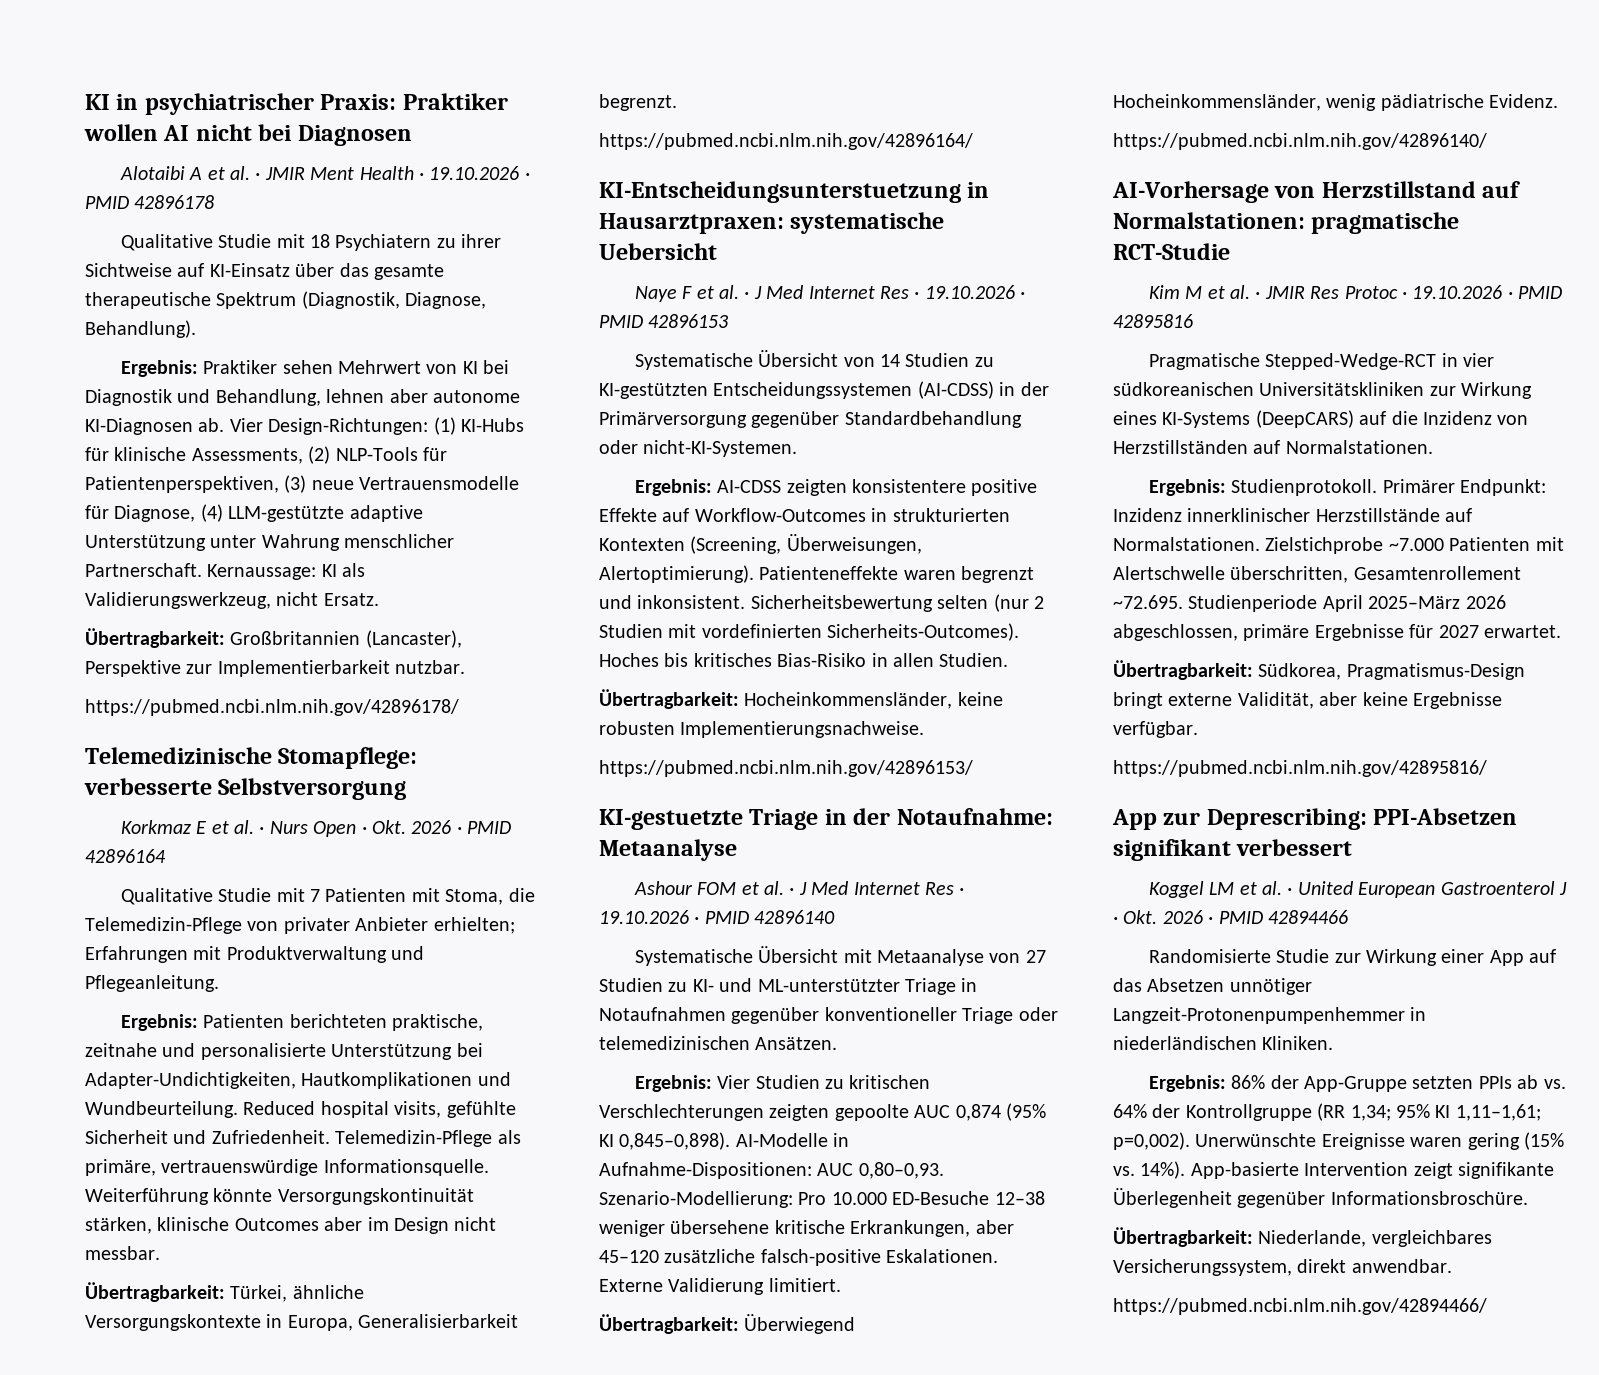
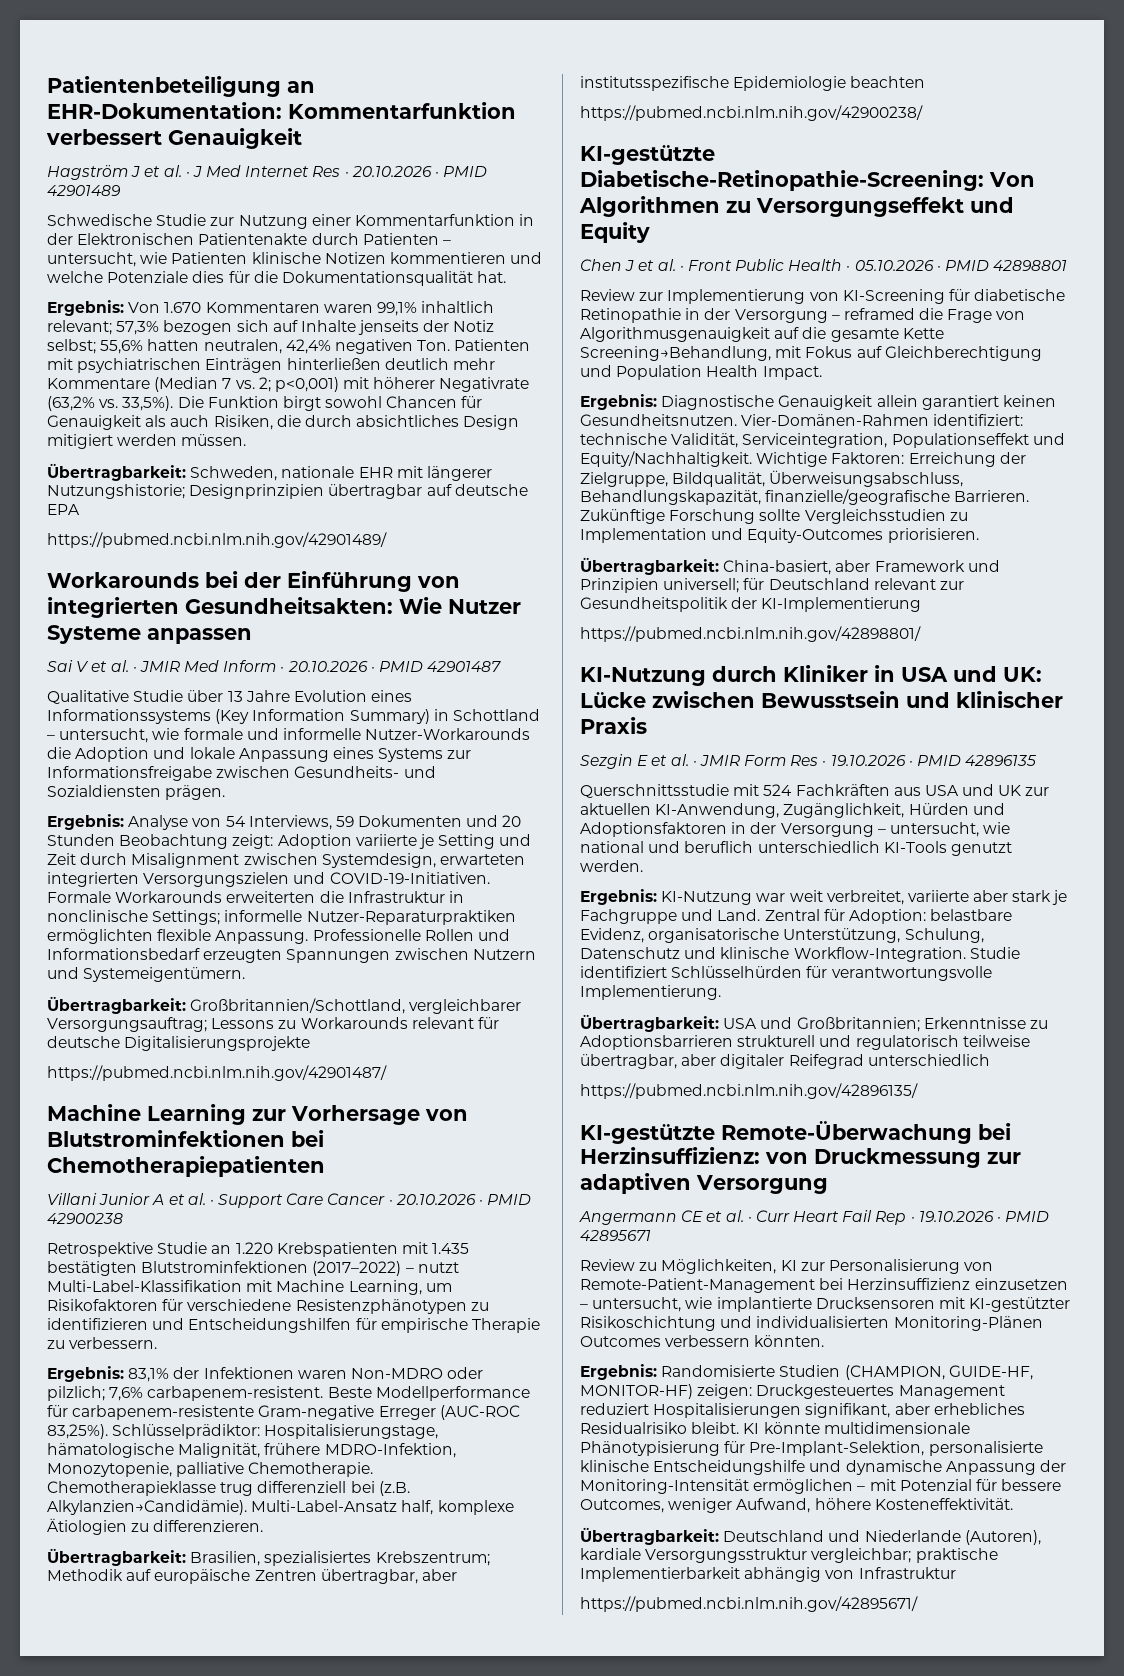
[85,93,508,115] [84,124,412,146] [119,166,530,180] [85,195,215,209] [120,234,502,251] [85,263,444,280] [85,291,487,309] [85,320,196,338] [120,360,510,377] [85,389,520,406] [85,417,524,435] [85,446,447,464] [85,475,520,493] [85,504,423,522] [85,534,455,551] [85,563,366,580] [85,592,379,609] [85,628,462,648] [85,660,466,677] [85,699,459,716] [85,747,418,769] [84,778,407,800] [120,820,512,837] [85,849,166,863] [120,888,535,905] [85,917,515,934] [85,946,425,963] [85,975,219,992] [120,1014,484,1031] [85,1043,483,1060] [85,1072,511,1089] [85,1101,516,1118] [85,1130,521,1147] [85,1159,489,1176] [85,1188,474,1205] [85,1217,497,1234] [85,1246,160,1260] [85,1282,364,1302] [85,1314,519,1331] [599,94,677,111] [599,133,973,150] [599,181,990,203] [599,212,945,234] [599,243,717,260] [634,285,1026,302] [599,314,729,328] [634,350,994,370] [599,381,1049,399] [599,411,1022,428] [599,440,798,457] [634,479,1038,496] [599,508,1010,522] [599,534,922,554] [599,565,1035,583] [599,594,1044,612] [599,623,1020,641] [599,653,1009,667] [599,689,1003,709] [599,721,925,738] [599,760,973,777] [599,808,1053,830] [599,839,737,861] [633,881,965,895] [599,910,836,924] [634,946,1046,966] [599,978,978,995] [599,1007,1058,1024] [599,1036,838,1050] [634,1075,931,1092] [599,1103,1046,1121] [599,1132,850,1150] [599,1162,944,1179] [599,1191,1045,1208] [599,1220,1014,1237] [599,1249,999,1266] [599,1278,841,1295] [599,1314,856,1334] [1113,94,1559,111] [1113,133,1487,150] [1112,181,1521,203] [1113,212,1460,234] [1113,243,1230,260] [1148,285,1563,299] [1113,314,1193,328] [1148,353,1495,370] [1113,382,1533,399] [1113,410,1529,428] [1113,440,1433,454] [1148,479,1547,496] [1113,508,1473,522] [1113,537,1564,554] [1113,566,1521,583] [1113,595,1506,612] [1113,624,1561,641] [1113,660,1525,680] [1113,692,1502,709] [1113,721,1198,738] [1113,760,1487,777] [1112,808,1518,830] [1113,839,1353,861] [1148,881,1568,898] [1113,910,1348,924] [1148,949,1557,966] [1113,978,1312,995] [1113,1007,1427,1024] [1113,1036,1334,1050] [1148,1075,1566,1092] [1113,1103,1541,1121] [1113,1132,1564,1150] [1113,1161,1554,1179] [1113,1188,1528,1208] [1113,1227,1492,1247] [1113,1259,1452,1276] [1113,1298,1487,1315] KI in psychiatrischer Praxis: Praktiker wollen AI nicht bei Diagnosen // Alotaibi A et al. · JMIR Ment Health · 19.10.2026 · PMID 42896178 // Qualitative Studie mit 18 Psychiatern zu ihrer Sichtweise auf KI-Einsatz über das gesamte therapeutische Spektrum (Diagnostik, Diagnose, Behandlung). // Ergebnis: Praktiker sehen Mehrwert von KI bei Diagnostik und Behandlung, lehnen aber autonome KI-Diagnosen ab. Vier Design-Richtungen: (1) KI-Hubs für klinische Assessments, (2) NLP-Tools für Patientenperspektiven, (3) neue Vertrauensmodelle für Diagnose, (4) LLM-gestützte adaptive Unterstützung unter Wahrung menschlicher Partnerschaft. Kernaussage: KI als Validierungswerkzeug, nicht Ersatz. // Übertragbarkeit: Großbritannien (Lancaster), Perspektive zur Implementierbarkeit nutzbar. // https://pubmed.ncbi.nlm.nih.gov/42896178/ // Telemedizinische Stomapflege: verbesserte Selbstversorgung // Korkmaz E et al. · Nurs Open · Okt. 2026 · PMID 42896164 // Qualitative Studie mit 7 Patienten mit Stoma, die Telemedizin-Pflege von privater Anbieter erhielten; Erfahrungen mit Produktverwaltung und Pflegeanleitung. // Ergebnis: Patienten berichteten praktische, zeitnahe und personalisierte Unterstützung bei Adapter-Undichtigkeiten, Hautkomplikationen und Wundbeurteilung. Reduced hospital visits, gefühlte Sicherheit und Zufriedenheit. Telemedizin-Pflege als primäre, vertrauenswürdige Informationsquelle. Weiterführung könnte Versorgungskontinuität stärken, klinische Outcomes aber im Design nicht messbar. // Übertragbarkeit: Türkei, ähnliche Versorgungskontexte in Europa, Generalisierbarkeit begrenzt. // https://pubmed.ncbi.nlm.nih.gov/42896164/ // KI-Entscheidungsunterstuetzung in Hausarztpraxen: systematische Uebersicht // Naye F et al. · J Med Internet Res · 19.10.2026 · PMID 42896153 // Systematische Übersicht von 14 Studien zu KI-gestützten Entscheidungssystemen (AI-CDSS) in der Primärversorgung gegenüber Standardbehandlung oder nicht-KI-Systemen. // Ergebnis: AI-CDSS zeigten konsistentere positive Effekte auf Workflow-Outcomes in strukturierten Kontexten (Screening, Überweisungen, Alertoptimierung). Patienteneffekte waren begrenzt und inkonsistent. Sicherheitsbewertung selten (nur 2 Studien mit vordefinierten Sicherheits-Outcomes). Hoches bis kritisches Bias-Risiko in allen Studien. // Übertragbarkeit: Hocheinkommensländer, keine robusten Implementierungsnachweise. // https://pubmed.ncbi.nlm.nih.gov/42896153/ // KI-gestuetzte Triage in der Notaufnahme: Metaanalyse // Ashour FOM et al. · J Med Internet Res · 19.10.2026 · PMID 42896140 // Systematische Übersicht mit Metaanalyse von 27 Studien zu KI- und ML-unterstützter Triage in Notaufnahmen gegenüber konventioneller Triage oder telemedizinischen Ansätzen. // Ergebnis: Vier Studien zu kritischen Verschlechterungen zeigten gepoolte AUC 0,874 (95% KI 0,845–0,898). AI-Modelle in Aufnahme-Dispositionen: AUC 0,80–0,93. Szenario-Modellierung: Pro 10.000 ED-Besuche 12–38 weniger übersehene kritische Erkrankungen, aber 45–120 zusätzliche falsch-positive Eskalationen. Externe Validierung limitiert. // Übertragbarkeit: Überwiegend Hocheinkommensländer, wenig pädiatrische Evidenz. // https://pubmed.ncbi.nlm.nih.gov/42896140/ // AI-Vorhersage von Herzstillstand auf Normalstationen: pragmatische RCT-Studie // Kim M et al. · JMIR Res Protoc · 19.10.2026 · PMID 42895816 // Pragmatische Stepped-Wedge-RCT in vier südkoreanischen Universitätskliniken zur Wirkung eines KI-Systems (DeepCARS) auf die Inzidenz von Herzstillständen auf Normalstationen. // Ergebnis: Studienprotokoll. Primärer Endpunkt: Inzidenz innerklinischer Herzstillstände auf Normalstationen. Zielstichprobe ~7.000 Patienten mit Alertschwelle überschritten, Gesamtenrollement ~72.695. Studienperiode April 2025–März 2026 abgeschlossen, primäre Ergebnisse für 2027 erwartet. // Übertragbarkeit: Südkorea, Pragmatismus-Design bringt externe Validität, aber keine Ergebnisse verfügbar. // https://pubmed.ncbi.nlm.nih.gov/42895816/ // App zur Deprescribing: PPI-Absetzen signifikant verbessert // Koggel LM et al. · United European Gastroenterol J · Okt. 2026 · PMID 42894466 // Randomisierte Studie zur Wirkung einer App auf das Absetzen unnötiger Langzeit-Protonenpumpenhemmer in niederländischen Kliniken. // Ergebnis: 86% der App-Gruppe setzten PPIs ab vs. 64% der Kontrollgruppe (RR 1,34; 95% KI 1,11–1,61; p=0,002). Unerwünschte Ereignisse waren gering (15% vs. 14%). App-basierte Intervention zeigt signifikante Überlegenheit gegenüber Informationsbroschüre. // Übertragbarkeit: Niederlande, vergleichbares Versicherungssystem, direkt anwendbar. // https://pubmed.ncbi.nlm.nih.gov/42894466/ -> [47,76,315,97] [47,102,516,119] [46,128,302,149] [47,165,488,180] [47,185,121,196] [47,214,535,229] [47,233,451,245] [47,252,543,267] [47,271,507,286] [47,300,495,316] [47,320,495,335] [47,339,531,354] [47,358,495,373] [47,377,530,392] [47,396,483,411] [47,415,520,430] [47,434,247,449] [47,463,492,481] [47,484,528,499] [47,504,80,515] [47,532,387,548] [47,571,460,592] [47,597,521,618] [47,625,252,644] [47,660,502,672] [47,690,413,704] [47,709,540,724] [47,728,531,743] [47,747,472,762] [47,766,436,781] [47,785,226,800] [47,814,522,830] [47,834,532,849] [47,853,525,868] [47,872,490,887] [47,891,464,903] [47,910,516,925] [47,929,510,944] [47,948,536,963] [47,967,246,982] [47,996,522,1014] [47,1017,499,1032] [47,1036,311,1051] [47,1065,387,1081] [47,1104,468,1125] [47,1130,324,1147] [47,1156,325,1177] [47,1193,532,1208] [47,1213,123,1224] [47,1242,470,1257] [47,1261,459,1276] [47,1280,452,1295] [47,1299,489,1314] [47,1318,540,1333] [47,1337,158,1349] [47,1366,484,1382] [47,1386,530,1401] [47,1405,520,1420] [47,1424,439,1439] [47,1443,456,1458] [47,1462,374,1477] [47,1481,410,1496] [47,1500,514,1515] [47,1518,264,1535] [47,1548,490,1566] [47,1569,457,1584] [580,76,926,91] [580,105,923,121] [580,145,715,165] [580,170,1035,191] [579,196,1014,217] [580,222,650,243] [580,259,1068,271] [580,289,1066,304] [580,308,1026,323] [580,327,944,342] [580,346,1042,361] [580,365,822,380] [580,394,1056,410] [580,414,1024,426] [580,433,1065,448] [580,451,1026,467] [580,470,964,487] [580,489,1030,505] [580,509,968,524] [580,528,979,543] [580,557,1000,575] [580,578,964,593] [580,597,922,612] [580,626,921,642] [580,665,1042,686] [580,691,1063,708] [580,717,647,734] [580,754,1037,769] [580,784,1050,798] [580,803,1005,818] [580,822,1011,837] [580,841,1012,856] [580,860,643,872] [580,889,1068,905] [580,909,1013,924] [580,928,984,943] [580,947,1020,962] [580,966,992,981] [580,985,721,1000] [580,1014,1048,1032] [580,1035,1030,1050] [580,1054,990,1069] [580,1083,918,1099] [580,1121,1011,1144] [580,1147,1021,1168] [580,1173,828,1194] [579,1210,1050,1225] [580,1230,651,1241] [580,1259,994,1274] [580,1278,1068,1293] [580,1297,1071,1312] [580,1316,1043,1331] [580,1335,825,1347] [580,1364,1033,1380] [580,1384,1005,1399] [580,1403,1025,1418] [580,1422,970,1434] [580,1441,1043,1456] [580,1460,1066,1475] [580,1479,1062,1494] [580,1498,1013,1513] [580,1527,1041,1545] [580,1548,998,1563] [580,1567,956,1582] [580,1596,918,1612] Patientenbeteiligung an EHR-Dokumentation: Kommentarfunktion verbessert Genauigkeit // Hagström J et al. · J Med Internet Res · 20.10.2026 · PMID 42901489 // Schwedische Studie zur Nutzung einer Kommentarfunktion in der Elektronischen Patientenakte durch Patienten – untersucht, wie Patienten klinische Notizen kommentieren und welche Potenziale dies für die Dokumentationsqualität hat. // Ergebnis: Von 1.670 Kommentaren waren 99,1% inhaltlich relevant; 57,3% bezogen sich auf Inhalte jenseits der Notiz selbst; 55,6% hatten neutralen, 42,4% negativen Ton. Patienten mit psychiatrischen Einträgen hinterließen deutlich mehr Kommentare (Median 7 vs. 2; p<0,001) mit höherer Negativrate (63,2% vs. 33,5%). Die Funktion birgt sowohl Chancen für Genauigkeit als auch Risiken, die durch absichtliches Design mitigiert werden müssen. // Übertragbarkeit: Schweden, nationale EHR mit längerer Nutzungshistorie; Designprinzipien übertragbar auf deutsche EPA // https://pubmed.ncbi.nlm.nih.gov/42901489/ // Workarounds bei der Einführung von integrierten Gesundheitsakten: Wie Nutzer Systeme anpassen // Sai V et al. · JMIR Med Inform · 20.10.2026 · PMID 42901487 // Qualitative Studie über 13 Jahre Evolution eines Informationssystems (Key Information Summary) in Schottland – untersucht, wie formale und informelle Nutzer-Workarounds die Adoption und lokale Anpassung eines Systems zur Informationsfreigabe zwischen Gesundheits- und Sozialdiensten prägen. // Ergebnis: Analyse von 54 Interviews, 59 Dokumenten und 20 Stunden Beobachtung zeigt: Adoption variierte je Setting und Zeit durch Misalignment zwischen Systemdesign, erwarteten integrierten Versorgungszielen und COVID-19-Initiativen. Formale Workarounds erweiterten die Infrastruktur in nonclinische Settings; informelle Nutzer-Reparaturpraktiken ermöglichten flexible Anpassung. Professionelle Rollen und Informationsbedarf erzeugten Spannungen zwischen Nutzern und Systemeigentümern. // Übertragbarkeit: Großbritannien/Schottland, vergleichbarer Versorgungsauftrag; Lessons zu Workarounds relevant für deutsche Digitalisierungsprojekte // https://pubmed.ncbi.nlm.nih.gov/42901487/ // Machine Learning zur Vorhersage von Blutstrominfektionen bei Chemotherapiepatienten // Villani Junior A et al. · Support Care Cancer · 20.10.2026 · PMID 42900238 // Retrospektive Studie an 1.220 Krebspatienten mit 1.435 bestätigten Blutstrominfektionen (2017–2022) – nutzt Multi-Label-Klassifikation mit Machine Learning, um Risikofaktoren für verschiedene Resistenzphänotypen zu identifizieren und Entscheidungshilfen für empirische Therapie zu verbessern. // Ergebnis: 83,1% der Infektionen waren Non-MDRO oder pilzlich; 7,6% carbapenem-resistent. Beste Modellperformance für carbapenem-resistente Gram-negative Erreger (AUC-ROC 83,25%). Schlüsselprädiktor: Hospitalisierungstage, hämatologische Malignität, frühere MDRO-Infektion, Monozytopenie, palliative Chemotherapie. Chemotherapieklasse trug differenziell bei (z.B. Alkylanzien→Candidämie). Multi-Label-Ansatz half, komplexe Ätiologien zu differenzieren. // Übertragbarkeit: Brasilien, spezialisiertes Krebszentrum; Methodik auf europäische Zentren übertragbar, aber institutsspezifische Epidemiologie beachten // https://pubmed.ncbi.nlm.nih.gov/42900238/ // KI-gestützte Diabetische-Retinopathie-Screening: Von Algorithmen zu Versorgungseffekt und Equity // Chen J et al. · Front Public Health · 05.10.2026 · PMID 42898801 // Review zur Implementierung von KI-Screening für diabetische Retinopathie in der Versorgung – reframed die Frage von Algorithmusgenauigkeit auf die gesamte Kette Screening→Behandlung, mit Fokus auf Gleichberechtigung und Population Health Impact. // Ergebnis: Diagnostische Genauigkeit allein garantiert keinen Gesundheitsnutzen. Vier-Domänen-Rahmen identifiziert: technische Validität, Serviceintegration, Populationseffekt und Equity/Nachhaltigkeit. Wichtige Faktoren: Erreichung der Zielgruppe, Bildqualität, Überweisungsabschluss, Behandlungskapazität, finanzielle/geografische Barrieren. Zukünftige Forschung sollte Vergleichsstudien zu Implementation und Equity-Outcomes priorisieren. // Übertragbarkeit: China-basiert, aber Framework und Prinzipien universell; für Deutschland relevant zur Gesundheitspolitik der KI-Implementierung // https://pubmed.ncbi.nlm.nih.gov/42898801/ // KI-Nutzung durch Kliniker in USA und UK: Lücke zwischen Bewusstsein und klinischer Praxis // Sezgin E et al. · JMIR Form Res · 19.10.2026 · PMID 42896135 // Querschnittsstudie mit 524 Fachkräften aus USA und UK zur aktuellen KI-Anwendung, Zugänglichkeit, Hürden und Adoptionsfaktoren in der Versorgung – untersucht, wie national und beruflich unterschiedlich KI-Tools genutzt werden. // Ergebnis: KI-Nutzung war weit verbreitet, variierte aber stark je Fachgruppe und Land. Zentral für Adoption: belastbare Evidenz, organisatorische Unterstützung, Schulung, Datenschutz und klinische Workflow-Integration. Studie identifiziert Schlüsselhürden für verantwortungsvolle Implementierung. // Übertragbarkeit: USA und Großbritannien; Erkenntnisse zu Adoptionsbarrieren strukturell und regulatorisch teilweise übertragbar, aber digitaler Reifegrad unterschiedlich // https://pubmed.ncbi.nlm.nih.gov/42896135/ // KI-gestützte Remote-Überwachung bei Herzinsuffizienz: von Druckmessung zur adaptiven Versorgung // Angermann CE et al. · Curr Heart Fail Rep · 19.10.2026 · PMID 42895671 // Review zu Möglichkeiten, KI zur Personalisierung von Remote-Patient-Management bei Herzinsuffizienz einzusetzen – untersucht, wie implantierte Drucksensoren mit KI-gestützter Risikoschichtung und individualisierten Monitoring-Plänen Outcomes verbessern könnten. // Ergebnis: Randomisierte Studien (CHAMPION, GUIDE-HF, MONITOR-HF) zeigen: Druckgesteuertes Management reduziert Hospitalisierungen signifikant, aber erhebliches Residualrisiko bleibt. KI könnte multidimensionale Phänotypisierung für Pre-Implant-Selektion, personalisierte klinische Entscheidungshilfe und dynamische Anpassung der Monitoring-Intensität ermöglichen – mit Potenzial für bessere Outcomes, weniger Aufwand, höhere Kosteneffektivität. // Übertragbarkeit: Deutschland und Niederlande (Autoren), kardiale Versorgungsstruktur vergleichbar; praktische Implementierbarkeit abhängig von Infrastruktur // https://pubmed.ncbi.nlm.nih.gov/42895671/

